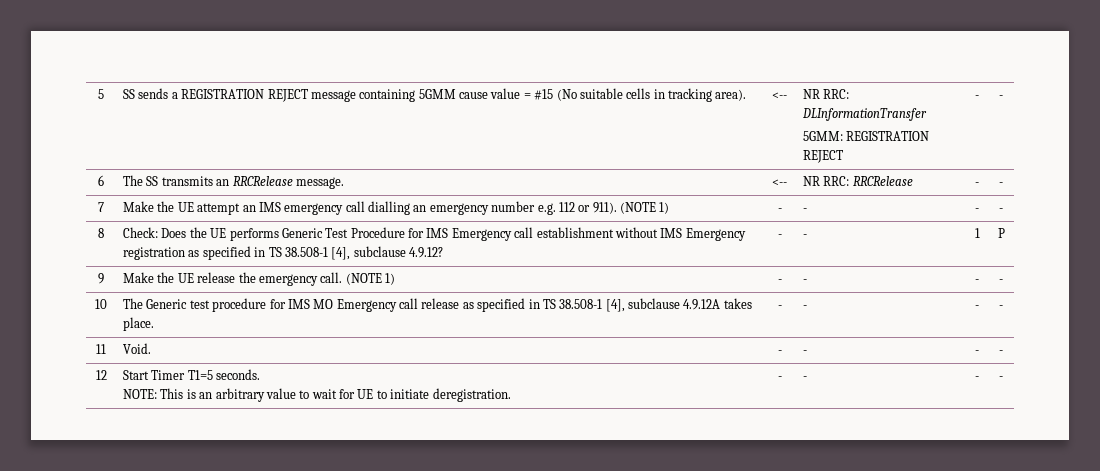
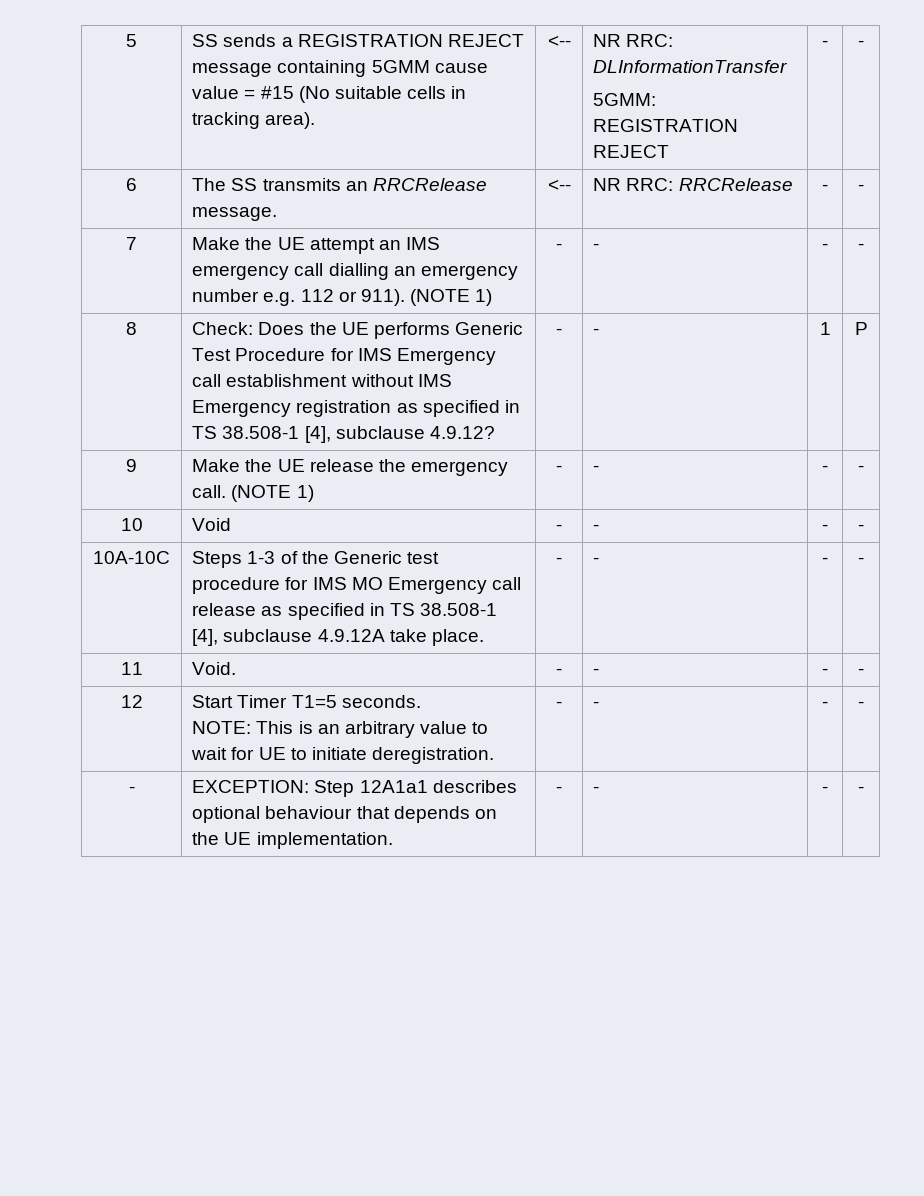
[123,298,144,309] The -> [192,518,232,531] [556,524,562,531] [593,524,600,531] [822,524,828,531] [858,524,864,531] [93,551,170,564] [192,551,329,568] Void | - | - | - | - // 10A-10C | Steps 1-3 of the
[723,298,752,309] takes -> [389,629,427,642] take
(1003, 378) none -> [128,786,135,793] [192,780,517,797] [192,806,497,823] [192,832,393,849] [556,786,562,793] [593,786,600,793] [822,786,828,793] [858,786,864,793] // - | EXCEPTION: Step 12A1a1 describes optional behaviour that depends on the UE implementation. | - | - | - | -

